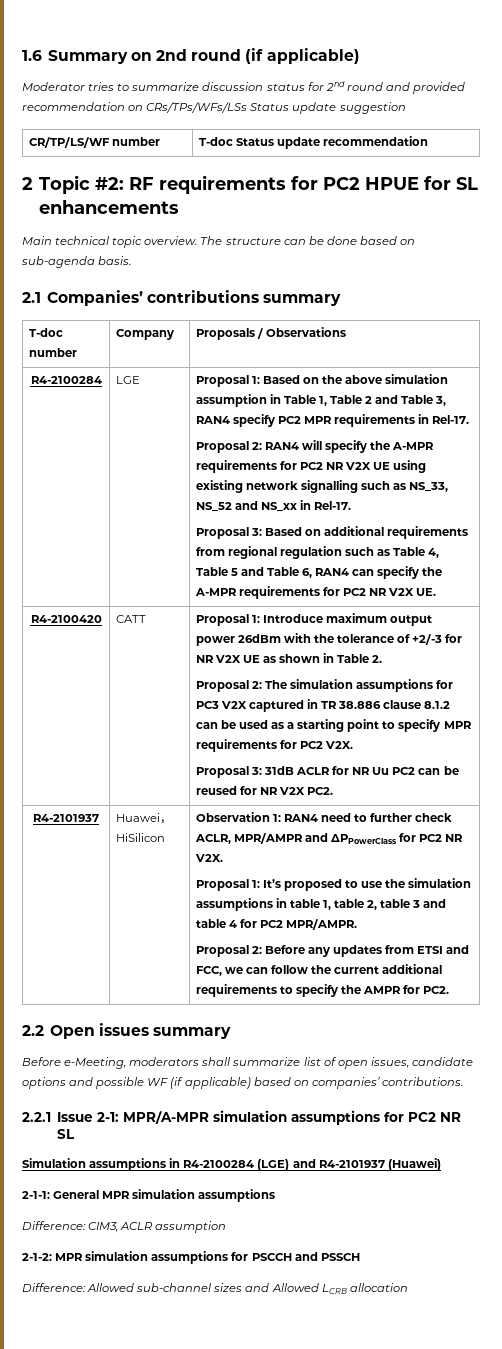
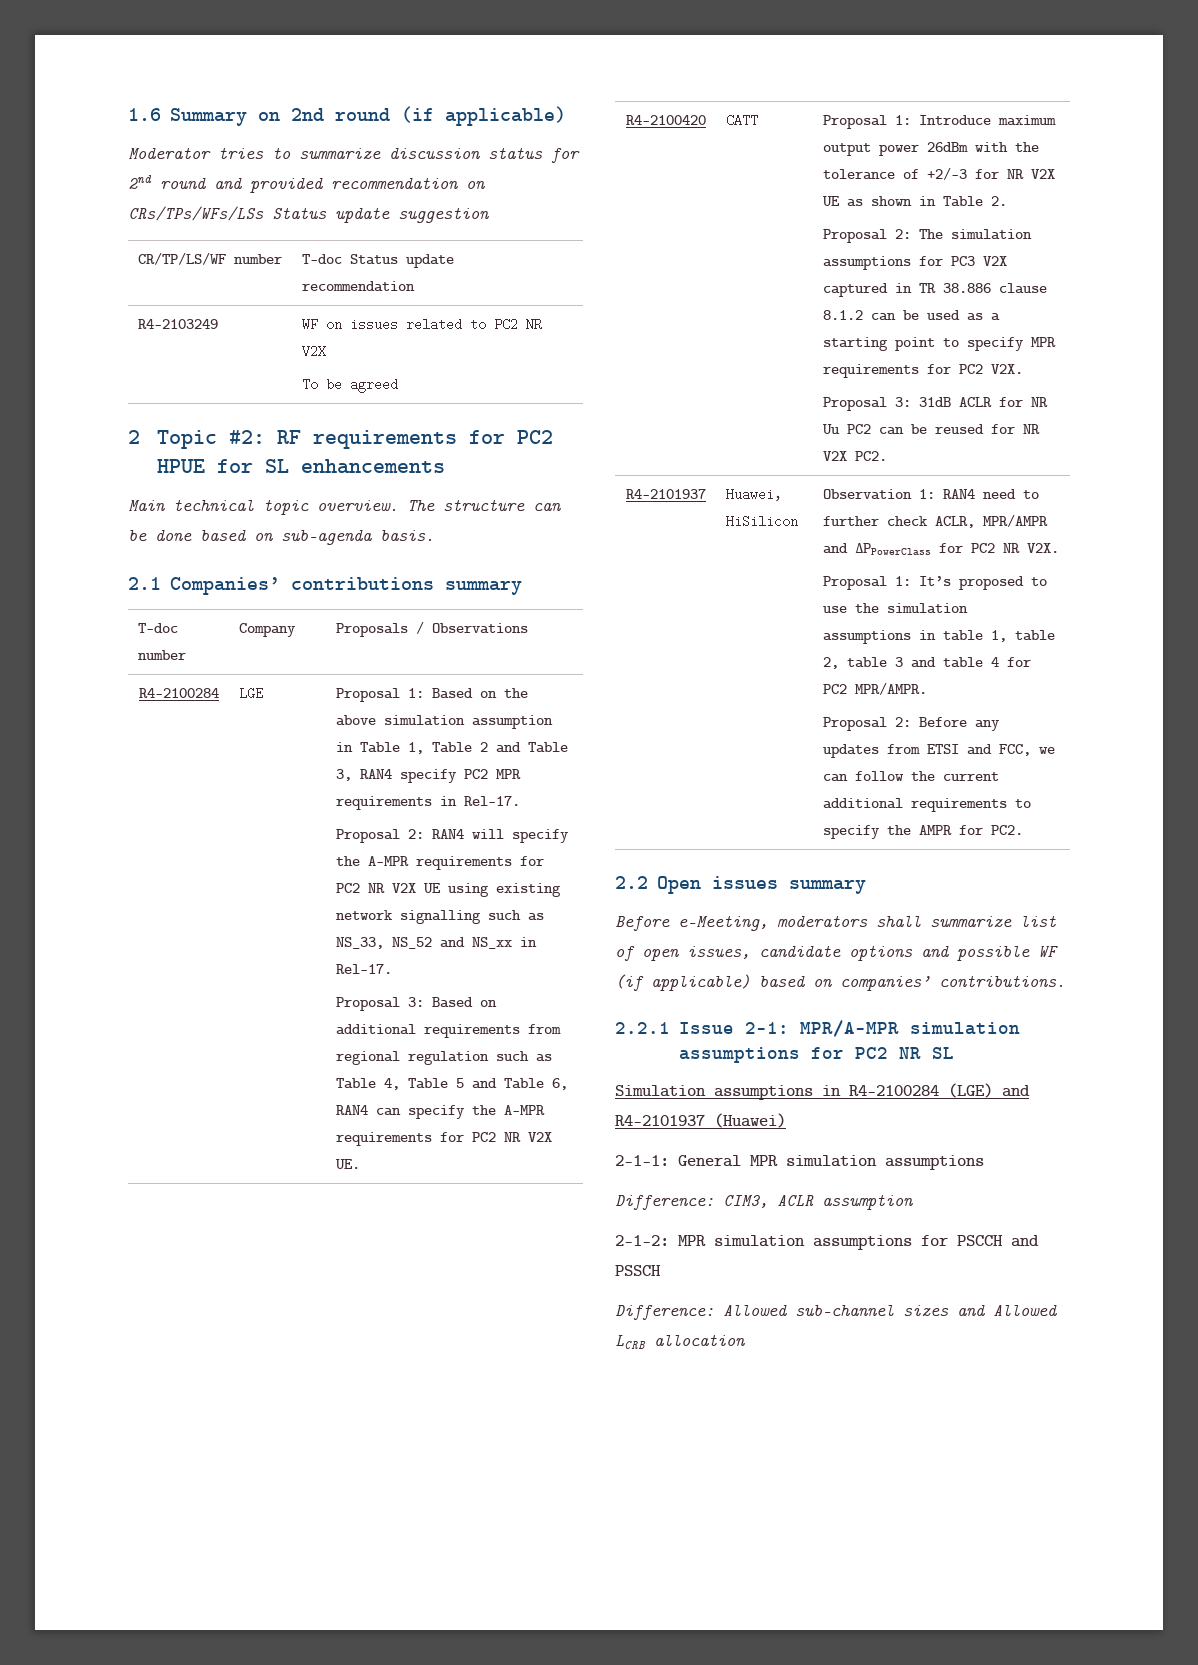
(428, 141) none -> [137,319,218,329] [301,318,542,331] [301,345,326,358] [301,378,398,393] // R4-2103249 | WF on issues related to PC2 NR V2X // To be agreed

